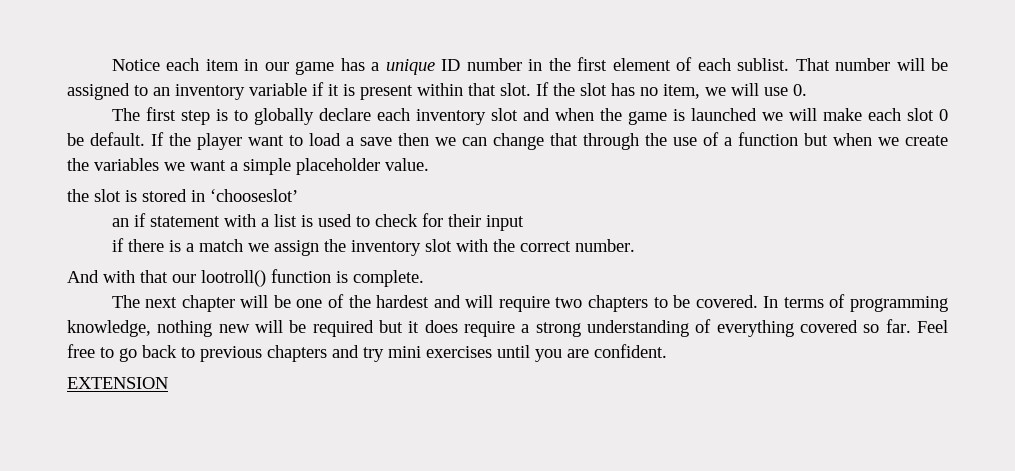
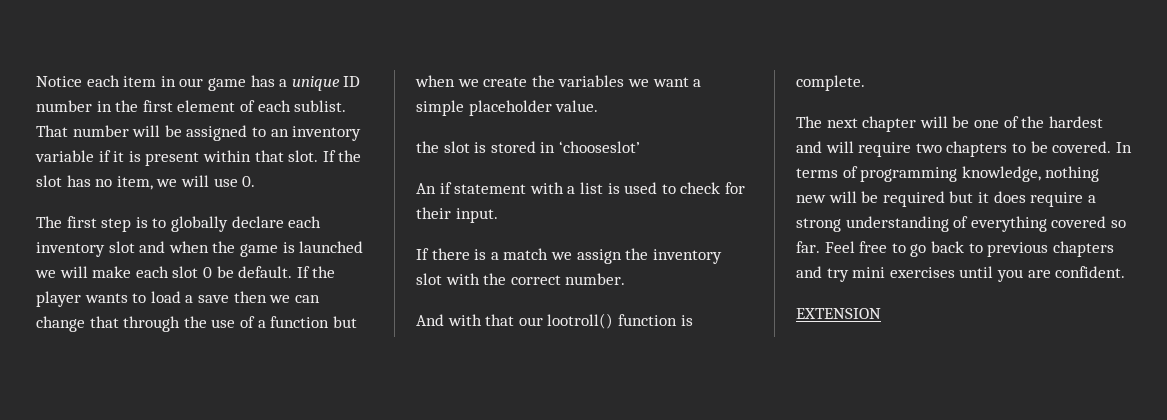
[248,135,284,146] want -> [84,293,128,303] wants
[111,218,129,227] an -> [416,183,436,194] An
[485,215,524,231] [111,238,124,252] input // if -> [455,208,498,223] [416,248,429,260] input. // If

